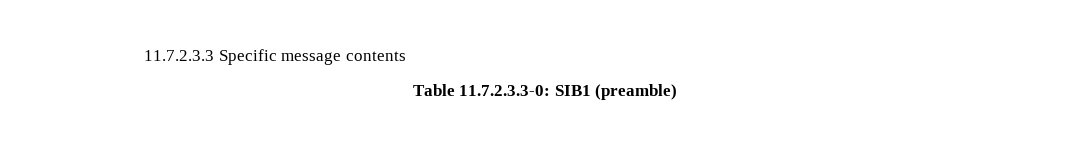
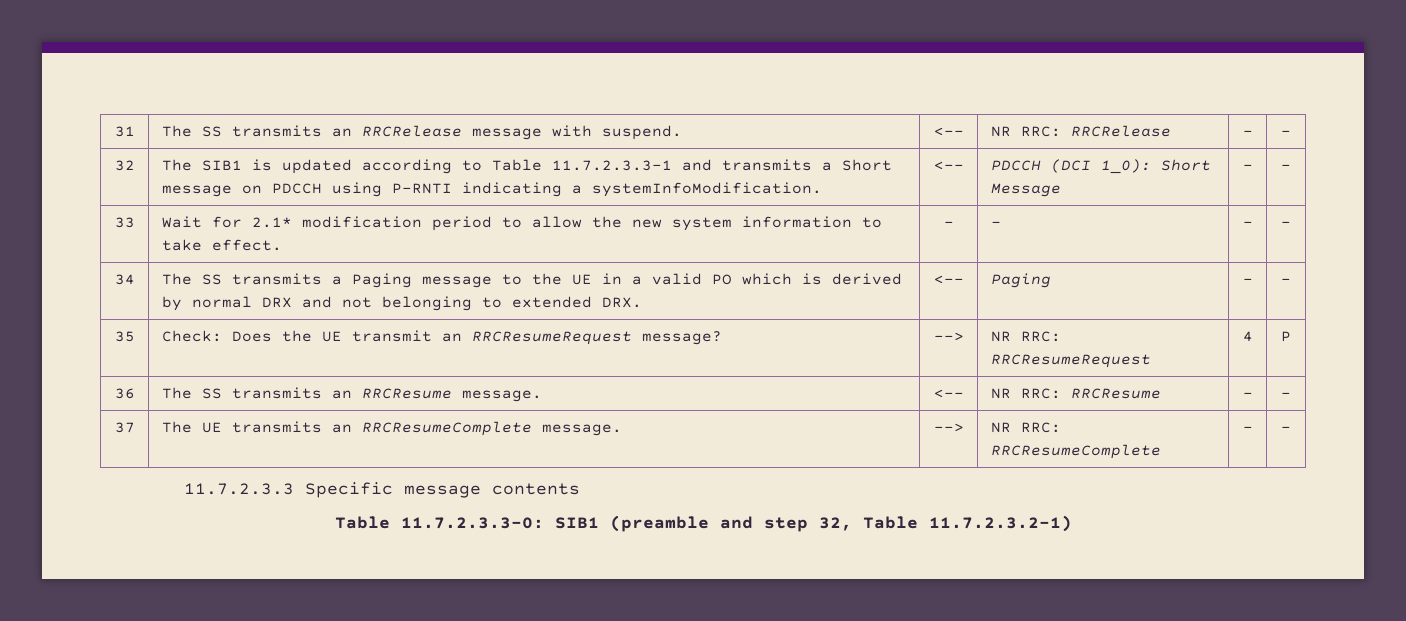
(144, 55) none -> [114,126,135,137] [161,125,682,140] [933,127,964,136] [990,125,1171,137] [1242,130,1253,136] [1281,130,1291,136] [114,160,135,171] [161,159,892,174] [161,182,822,197] [933,161,964,170] [990,159,1211,174] [990,183,1061,197] [1242,164,1253,170] [1281,164,1291,170] [114,217,135,228] [161,216,882,231] [161,239,282,251] [943,221,954,227] [990,221,1001,227] [1242,221,1253,227] [1281,221,1291,227] [114,274,135,285] [161,273,902,288] [161,296,642,311] [933,275,964,284] [990,273,1051,288] [1242,278,1253,284] [1281,278,1291,284] [114,331,135,342] [161,330,722,345] [933,332,964,341] [990,331,1061,342] [990,354,1151,368] [1242,331,1253,342] [1281,331,1291,342] [114,388,135,399] [161,387,542,402] [933,389,964,398] [990,388,1161,399] [1242,392,1253,398] [1281,392,1291,398] [114,422,135,433] [161,421,622,436] [933,423,964,432] [990,422,1061,433] [990,444,1161,459] [1242,426,1253,432] [1281,426,1291,432] 31 | The SS transmits an RRCRelease message with suspend. | <-- | NR RRC: RRCRelease | - | - // 32 | The SIB1 is updated according to Table 11.7.2.3.3-1 and transmits a Short message on PDCCH using P-RNTI indicating a systemInfoModification. | <-- | PDCCH (DCI 1_0): Short Message | - | - // 33 | Wait for 2.1* modification period to allow the new system information to take effect. | - | - | - | - // 34 | The SS transmits a Paging message to the UE in a valid PO which is derived by normal DRX and not belonging to extended DRX. | <-- | Paging | - | - // 35 | Check: Does the UE transmit an RRCResumeRequest message? | --> | NR RRC: RRCResumeRequest | 4 | P // 36 | The SS transmits an RRCResume message. | <-- | NR RRC: RRCResume | - | - // 37 | The UE transmits an RRCResumeComplete message. | --> | NR RRC: RRCResumeComplete | - | - //
[595,84,678,100] (preamble) -> [609,515,1072,532] (preamble and step 32, Table 11.7.2.3.2-1)

